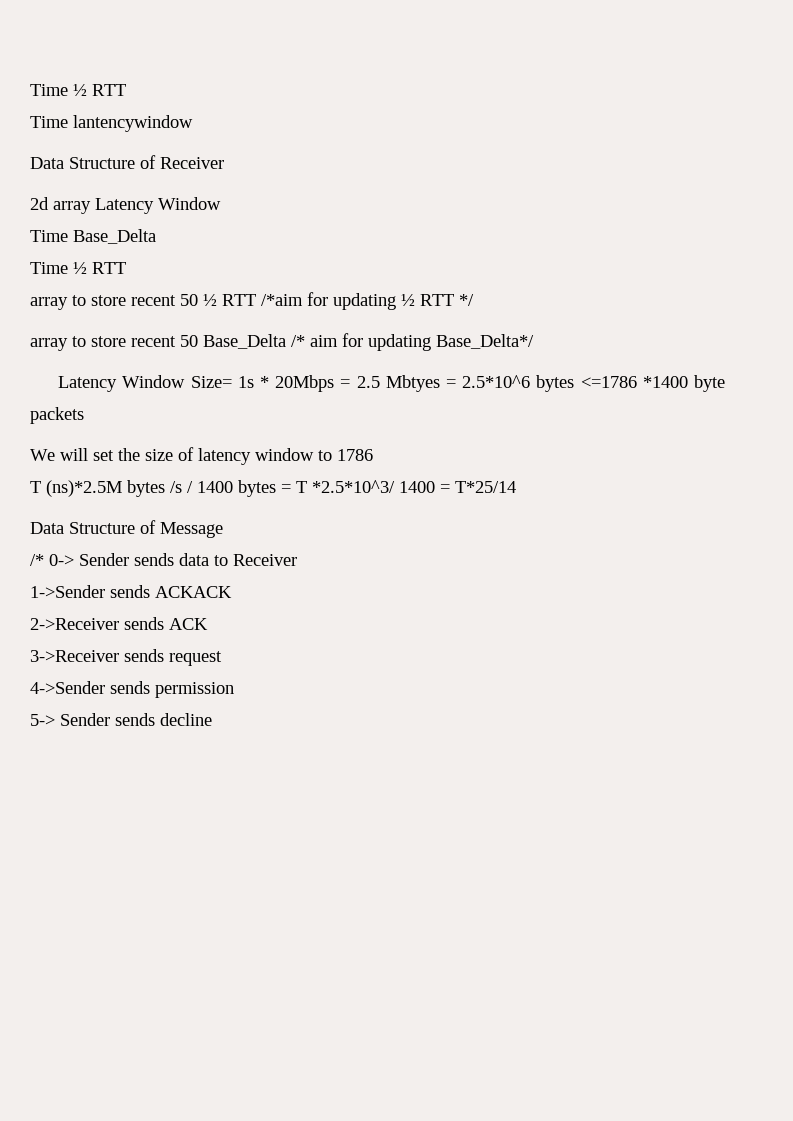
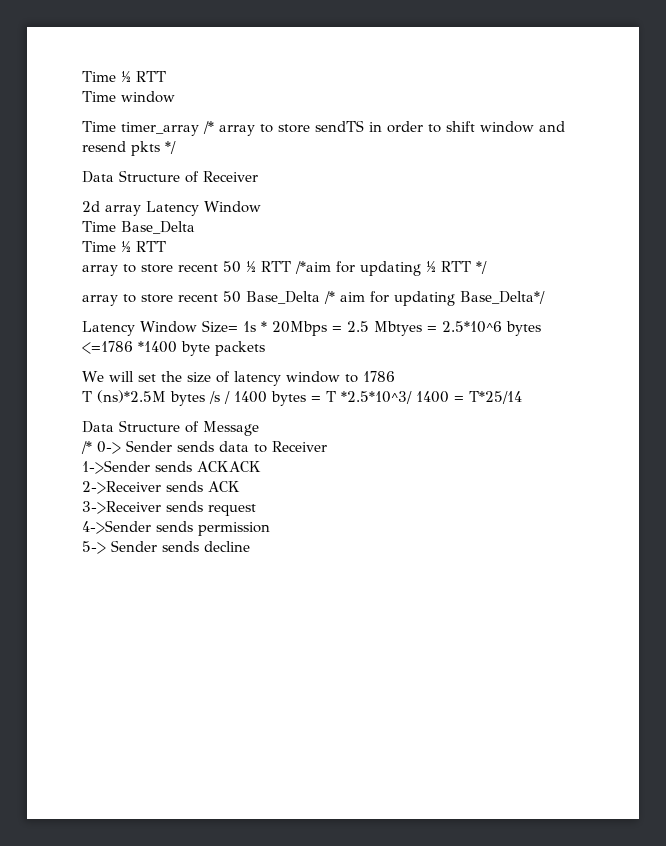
[73,115,193,132] lantencywindow -> [121,91,175,103] [82,120,565,136] [82,141,176,156] window // Time timer_array /* array to store sendTS in order to shift window and resend pkts */

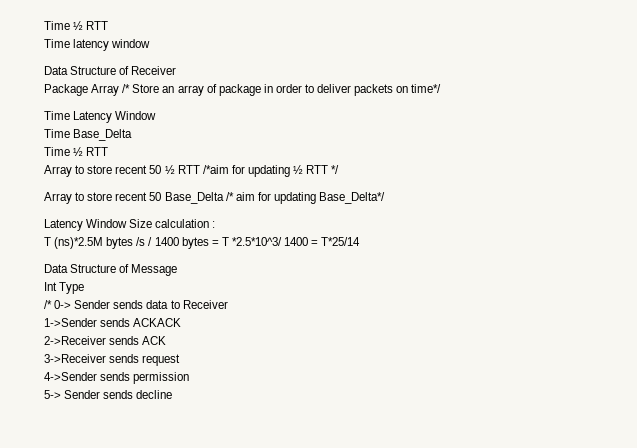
(116, 96) none -> [73,39,110,51] latency
[82,120,565,136] [82,141,176,156] [82,170,258,183] [82,201,141,216] Time timer_array /* array to store sendTS in order to shift window and resend pkts */ // Data Structure of Receiver // 2d array -> [44,66,177,75] [44,84,442,96] [44,111,70,120] Data Structure of Receiver // Package Array /* Store an array of package in order to deliver packets on time*/ // Time
[82,265,118,276] array -> [44,165,72,177] Array
[82,295,118,306] array -> [44,192,72,204] Array
[202,320,541,336] [82,341,265,356] [82,371,395,386] Size= 1s * 20Mbps = 2.5 Mbtyes = 2.5*10^6 bytes <=1786 *1400 byte packets // We will set the size of latency window to 1786 -> [129,219,216,228] Size calculation :
(259, 428) none -> [44,282,85,294] // Int Type

